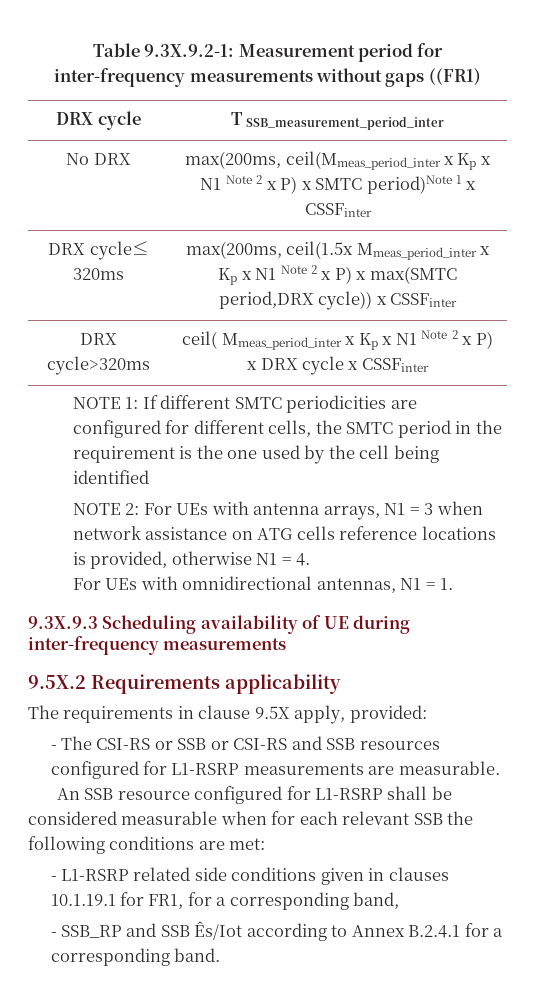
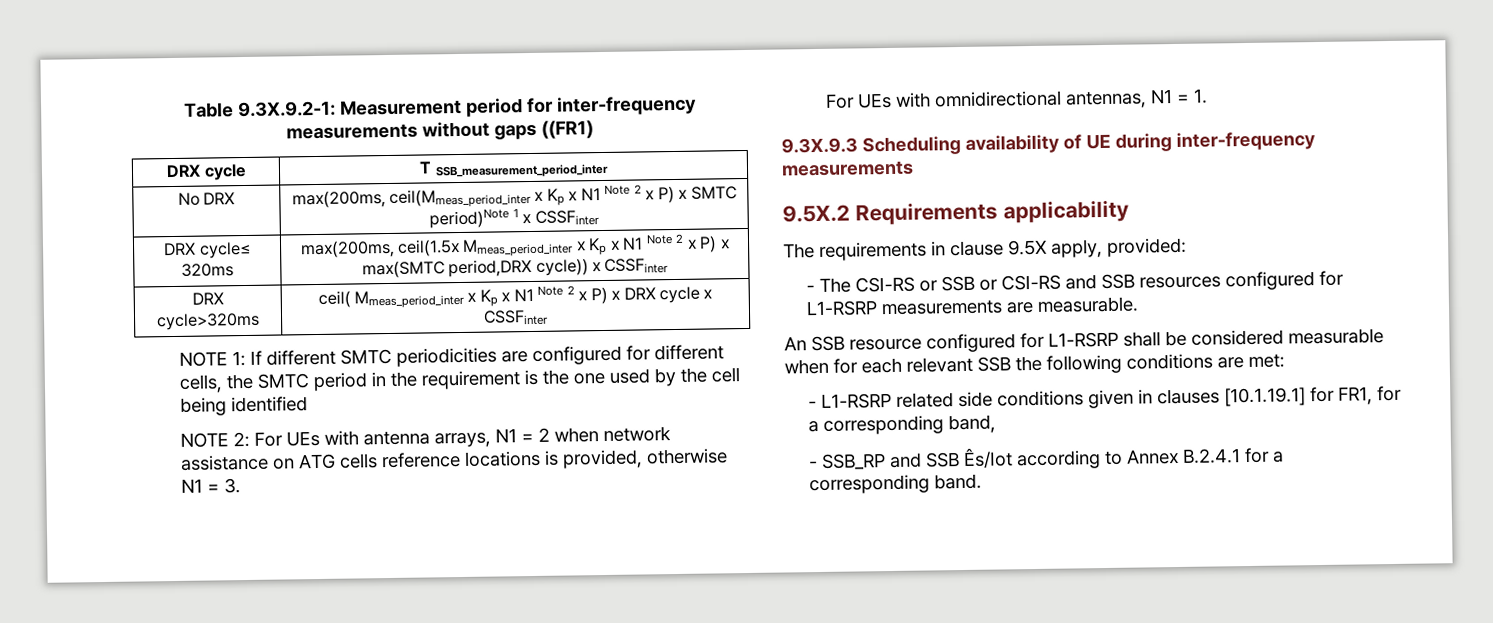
[424,503,434,515] 3 -> [538,427,551,442] 2
[296,553,311,566] 4. -> [224,478,242,494] 3.
[50,894,116,906] 10.1.19.1 -> [1223,387,1306,407] [10.1.19.1]

